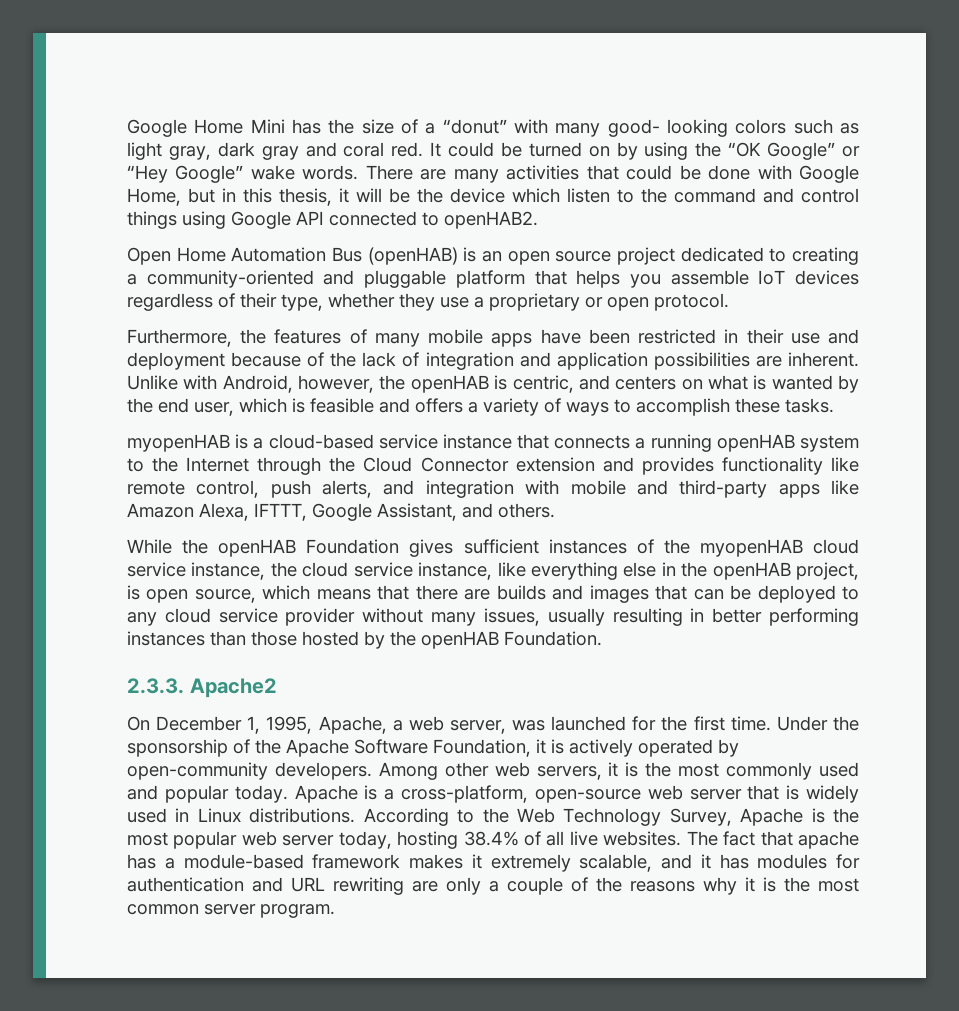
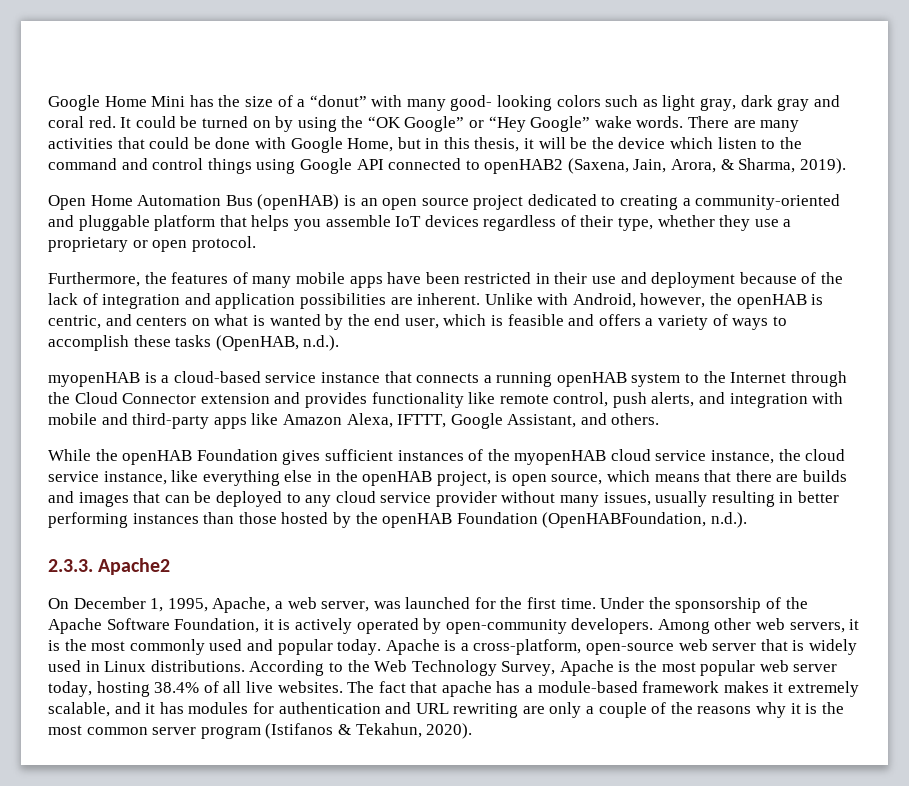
[444,211,538,229] openHAB2. -> [484,158,846,174] openHAB2 (Saxena, Jain, Arora, & Sharma, 2019).
[785,398,834,413] tasks. -> [175,335,340,351] tasks (OpenHAB, n.d.).
[504,631,602,646] Foundation. -> [456,512,747,528] Foundation (OpenHABFoundation, n.d.).
[260,904,335,918] program. -> [200,723,473,739] program (Istifanos & Tekahun, 2020).

